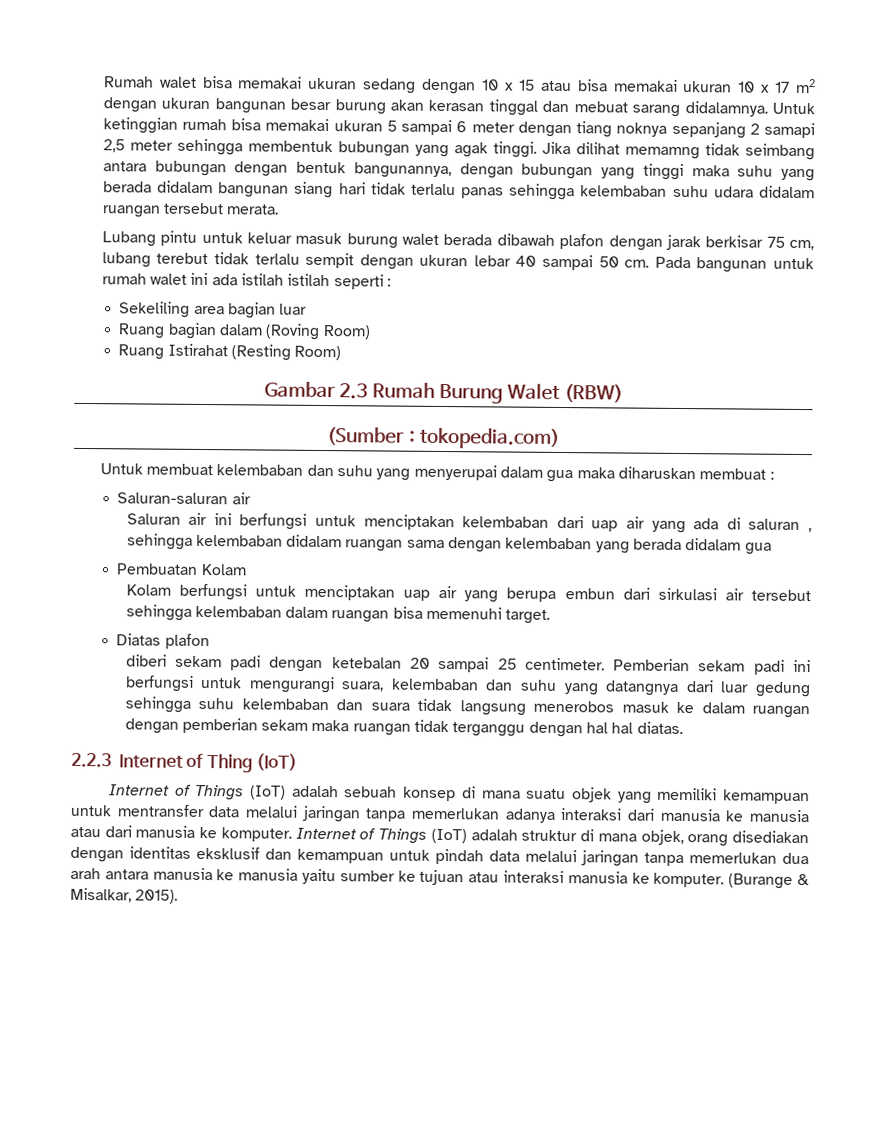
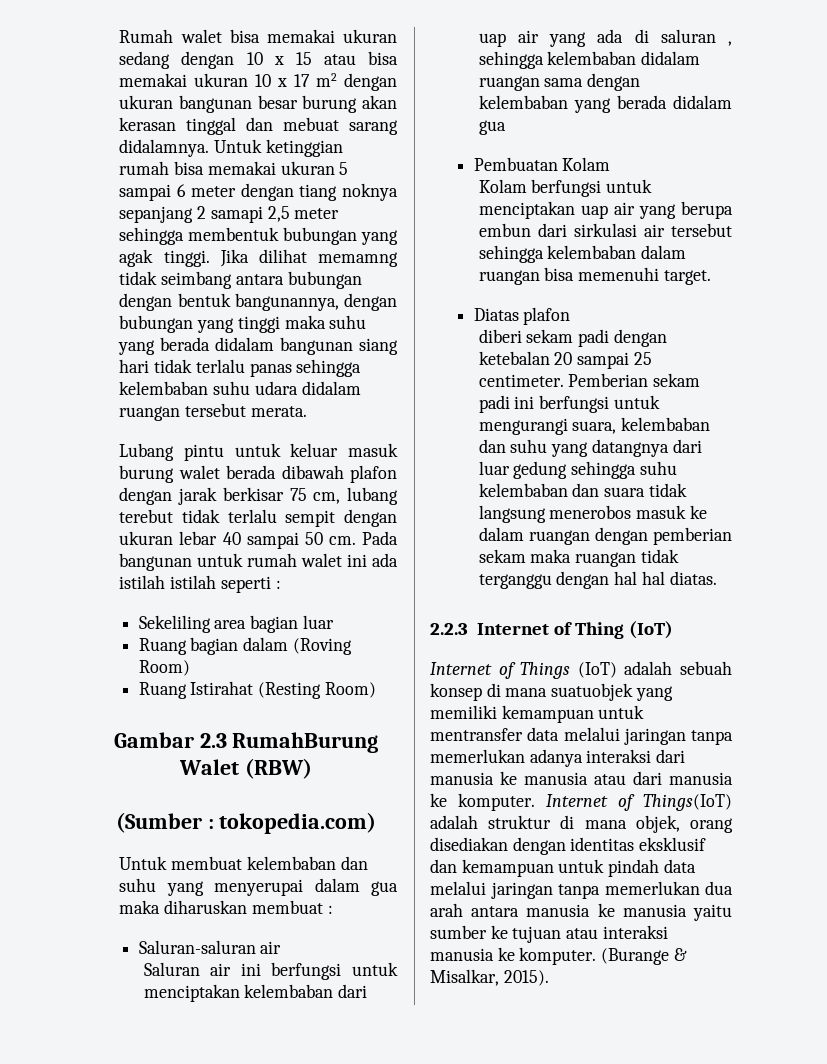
[371,382,504,404] Rumah Burung -> [232,732,379,753] RumahBurung
[526,787,612,803] suatu objek -> [551,683,634,701] suatuobjek
[378,828,467,844] Things (IoT) -> [643,794,732,811] Things(IoT)

